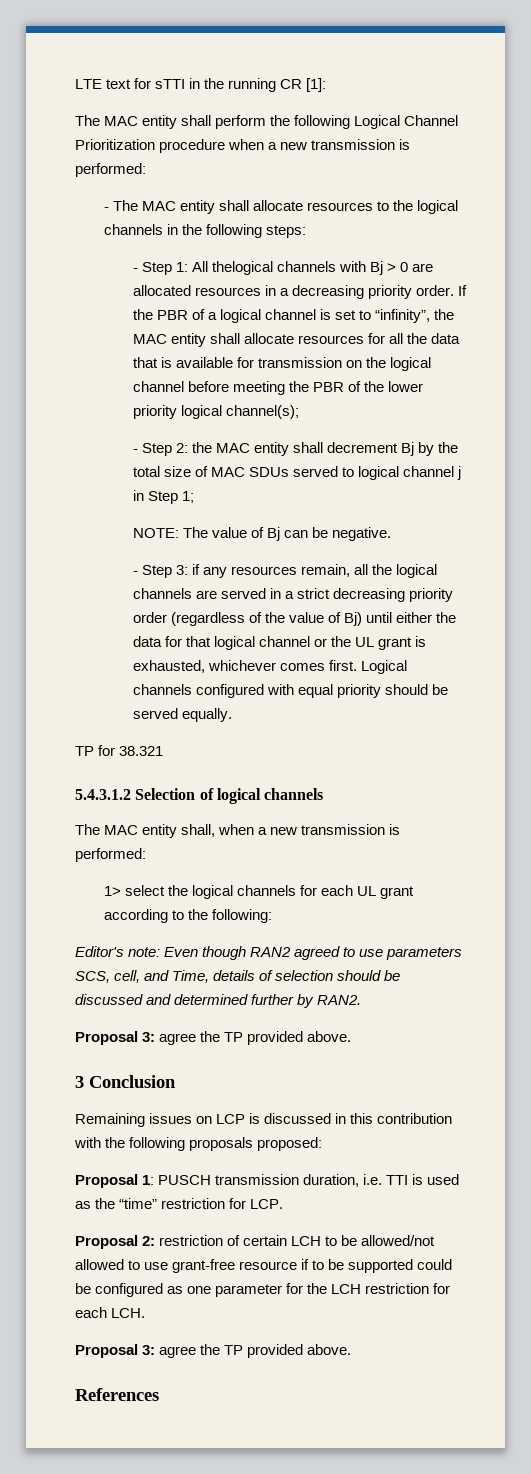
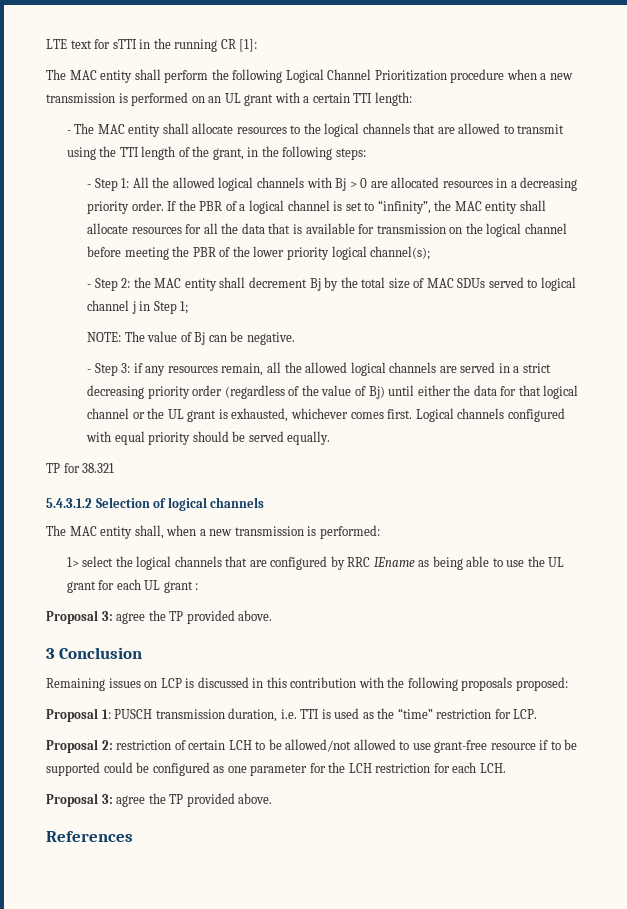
[75,163,146,177] performed: -> [131,92,412,106] performed on an UL grant with a certain TTI length:
(163, 229) none -> [413,123,565,134] [66,146,244,160] that are allowed to transmit using the TTI length of the grant,
[211,261,273,275] thelogical -> [152,177,254,191] the allowed logical
(392, 569) none -> [305,362,348,373] allowed
[300,885,415,899] [103,909,272,923] [75,946,463,960] [75,970,401,983] [75,994,362,1008] for each UL grant according to the following: // Editor's note: Even though RAN2 agreed to use parameters SCS, cell, and Time, details of selection should be discussed and determined further by RAN2. -> [225,556,565,570] [66,579,199,593] that are configured by RRC IEname as being able to use the UL grant for each UL grant :

